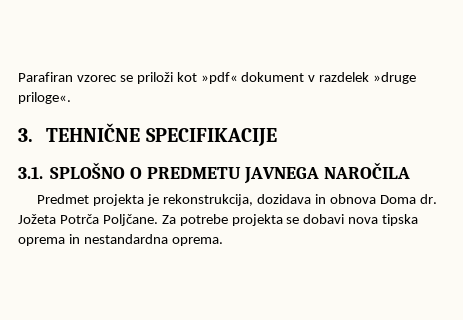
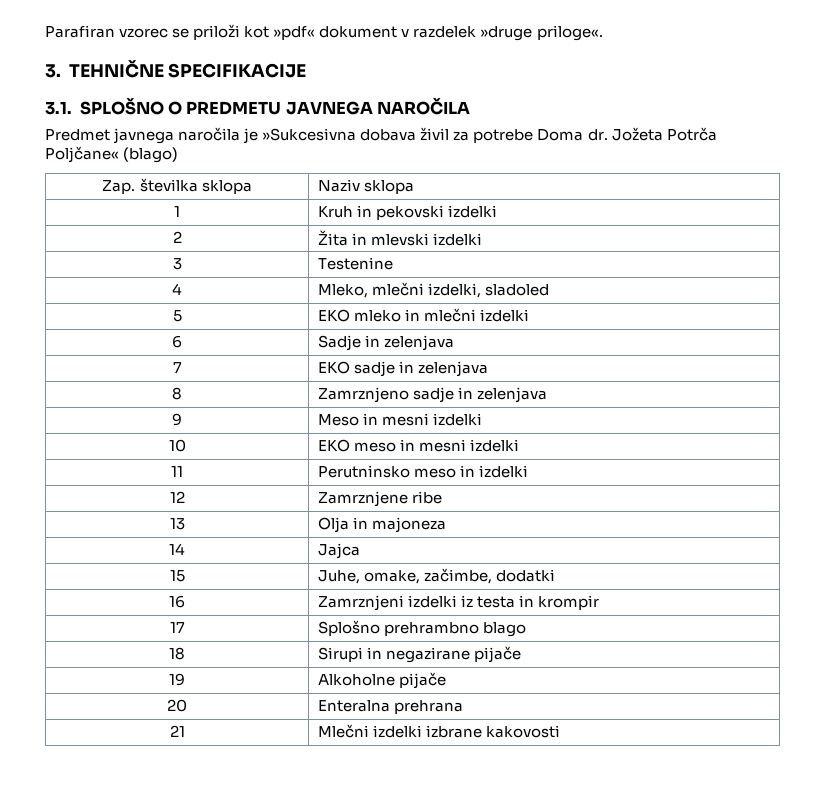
[93,194,437,206] [18,214,419,226] [18,234,223,246] projekta je rekonstrukcija, dozidava in obnova Doma dr. Jožeta Potrča Poljčane. Za potrebe projekta se dobavi nova tipska oprema in nestandardna oprema. -> [113,127,717,144] [45,146,179,163] [102,178,252,194] [318,179,415,194] [174,206,180,217] [318,205,498,220] [172,231,182,243] [318,230,483,246] [172,258,182,270] [318,257,394,270] [172,283,182,295] [318,282,550,298] [172,310,182,322] [318,308,530,322] [172,335,182,348] [318,335,455,351] [172,362,182,373] [318,361,489,377] [172,387,182,400] [318,387,548,403] [172,413,182,426] [318,413,483,426] [168,439,186,452] [318,439,520,452] [171,466,183,477] [318,465,529,478] [169,491,185,503] [318,491,443,507] [169,518,185,530] [318,517,447,533] [169,543,185,555] [318,543,361,559] [169,570,185,582] [318,568,556,584] [169,595,185,608] [318,595,600,611] [169,622,185,633] [318,620,527,637] [169,647,185,660] [318,646,522,663] [169,673,185,686] [318,672,447,689] [167,699,187,712] [318,700,464,714] [169,725,185,737] [318,724,561,738] javnega naročila je »Sukcesivna dobava živil za potrebe Doma dr. Jožeta Potrča Poljčane« (blago) // Zap. številka sklopa | Naziv sklopa // 1 | Kruh in pekovski izdelki // 2 | Žita in mlevski izdelki // 3 | Testenine // 4 | Mleko, mlečni izdelki, sladoled // 5 | EKO mleko in mlečni izdelki // 6 | Sadje in zelenjava // 7 | EKO sadje in zelenjava // 8 | Zamrznjeno sadje in zelenjava // 9 | Meso in mesni izdelki // 10 | EKO meso in mesni izdelki // 11 | Perutninsko meso in izdelki // 12 | Zamrznjene ribe // 13 | Olja in majoneza // 14 | Jajca // 15 | Juhe, omake, začimbe, dodatki // 16 | Zamrznjeni izdelki iz testa in krompir // 17 | Splošno prehrambno blago // 18 | Sirupi in negazirane pijače // 19 | Alkoholne pijače // 20 | Enteralna prehrana // 21 | Mlečni izdelki izbrane kakovosti

